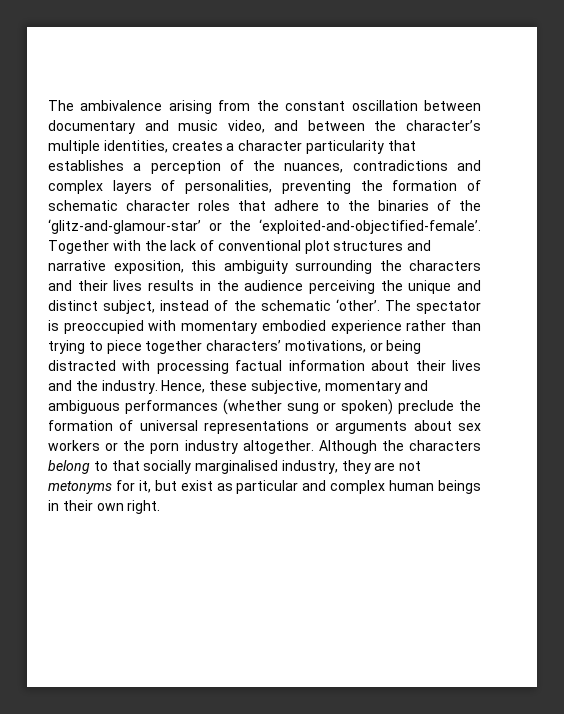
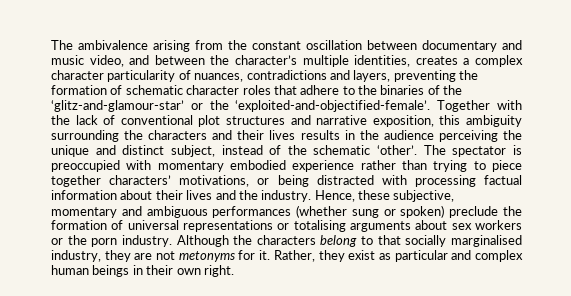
(235, 147) none -> [475,55,523,67] complex
[387,140,416,151] [48,160,481,174] [48,180,273,194] that establishes a perception of the nuances, contradictions and complex layers of personalities, -> [178,70,391,82] of nuances, contradictions and layers,
(329, 426) none -> [293,220,346,232] totalising
[184,440,314,454] industry altogether. -> [121,235,172,247] industry.
[138,480,177,493] it, but -> [259,250,345,262] it. Rather, they

